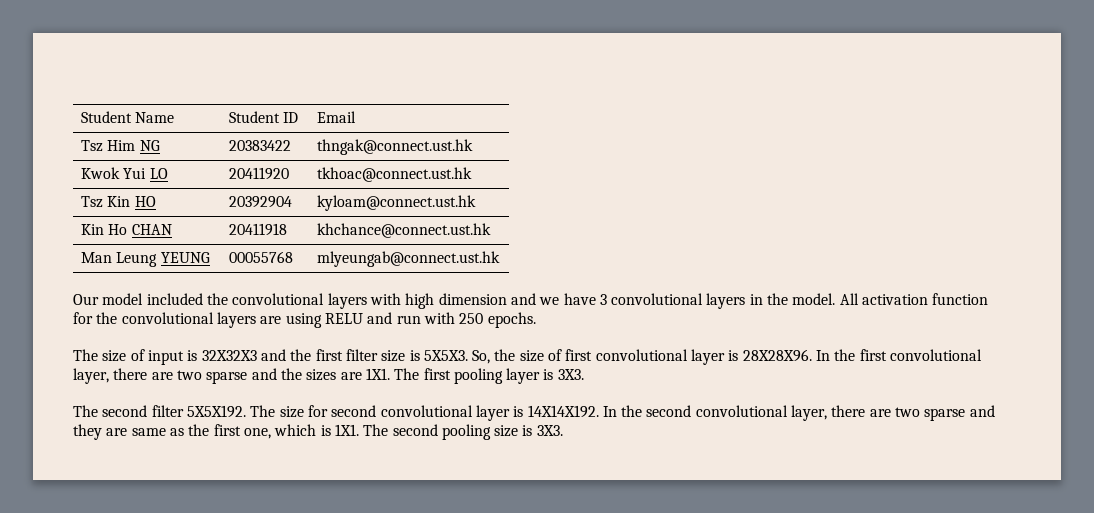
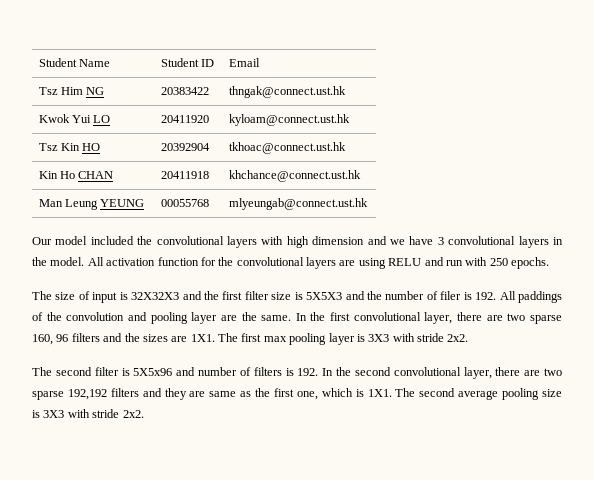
[317,167,473,182] tkhoac@connect.ust.hk -> [228,114,350,126] kyloam@connect.ust.hk
[317,195,477,211] kyloam@connect.ust.hk -> [228,142,346,154] tkhoac@connect.ust.hk
[423,349,812,365] 5X5X3. So, the size of first convolutional layer is 28X28X96. -> [306,291,563,303] [32,312,292,324] 5X5X3 and the number of filer is 192. All paddings of the convolution and pooling layer are the same.
(248, 377) none -> [32,333,100,345] 160, 96 filters
(451, 374) none -> [263,336,287,342] max
[557,369,584,380] 3X3. -> [368,333,469,342] 3X3 with stride 2x2.
[186,405,599,421] 5X5X192. The size for second convolutional layer is 14X14X192. -> [121,367,319,376] is 5X5x96 and number of filters is 192.
(966, 414) none -> [67,388,139,400] 192,192 filters
(438, 430) none -> [458,390,499,400] average
[536,425,563,436] 3X3. -> [43,409,144,418] 3X3 with stride 2x2.

